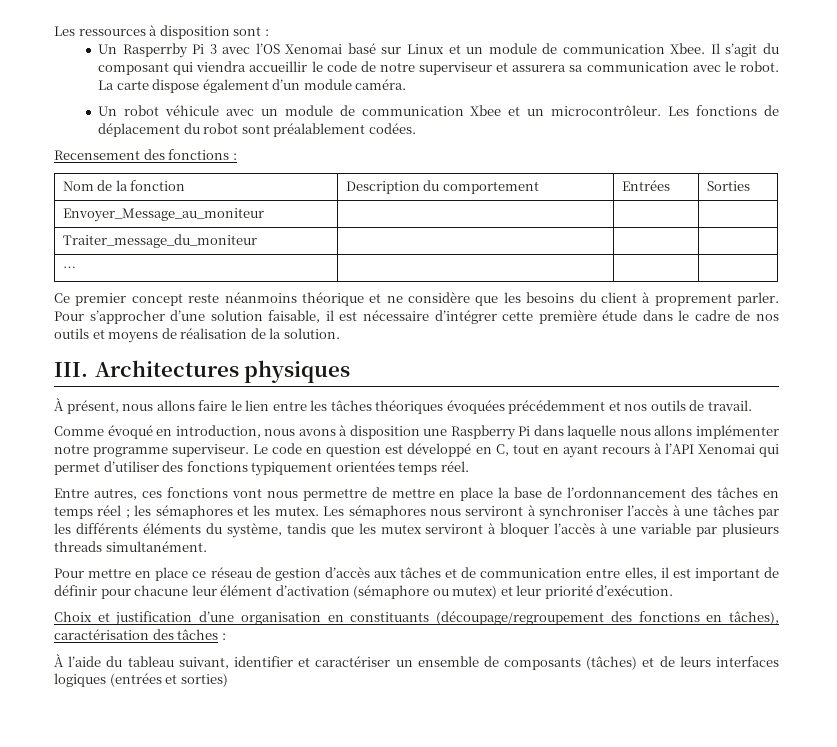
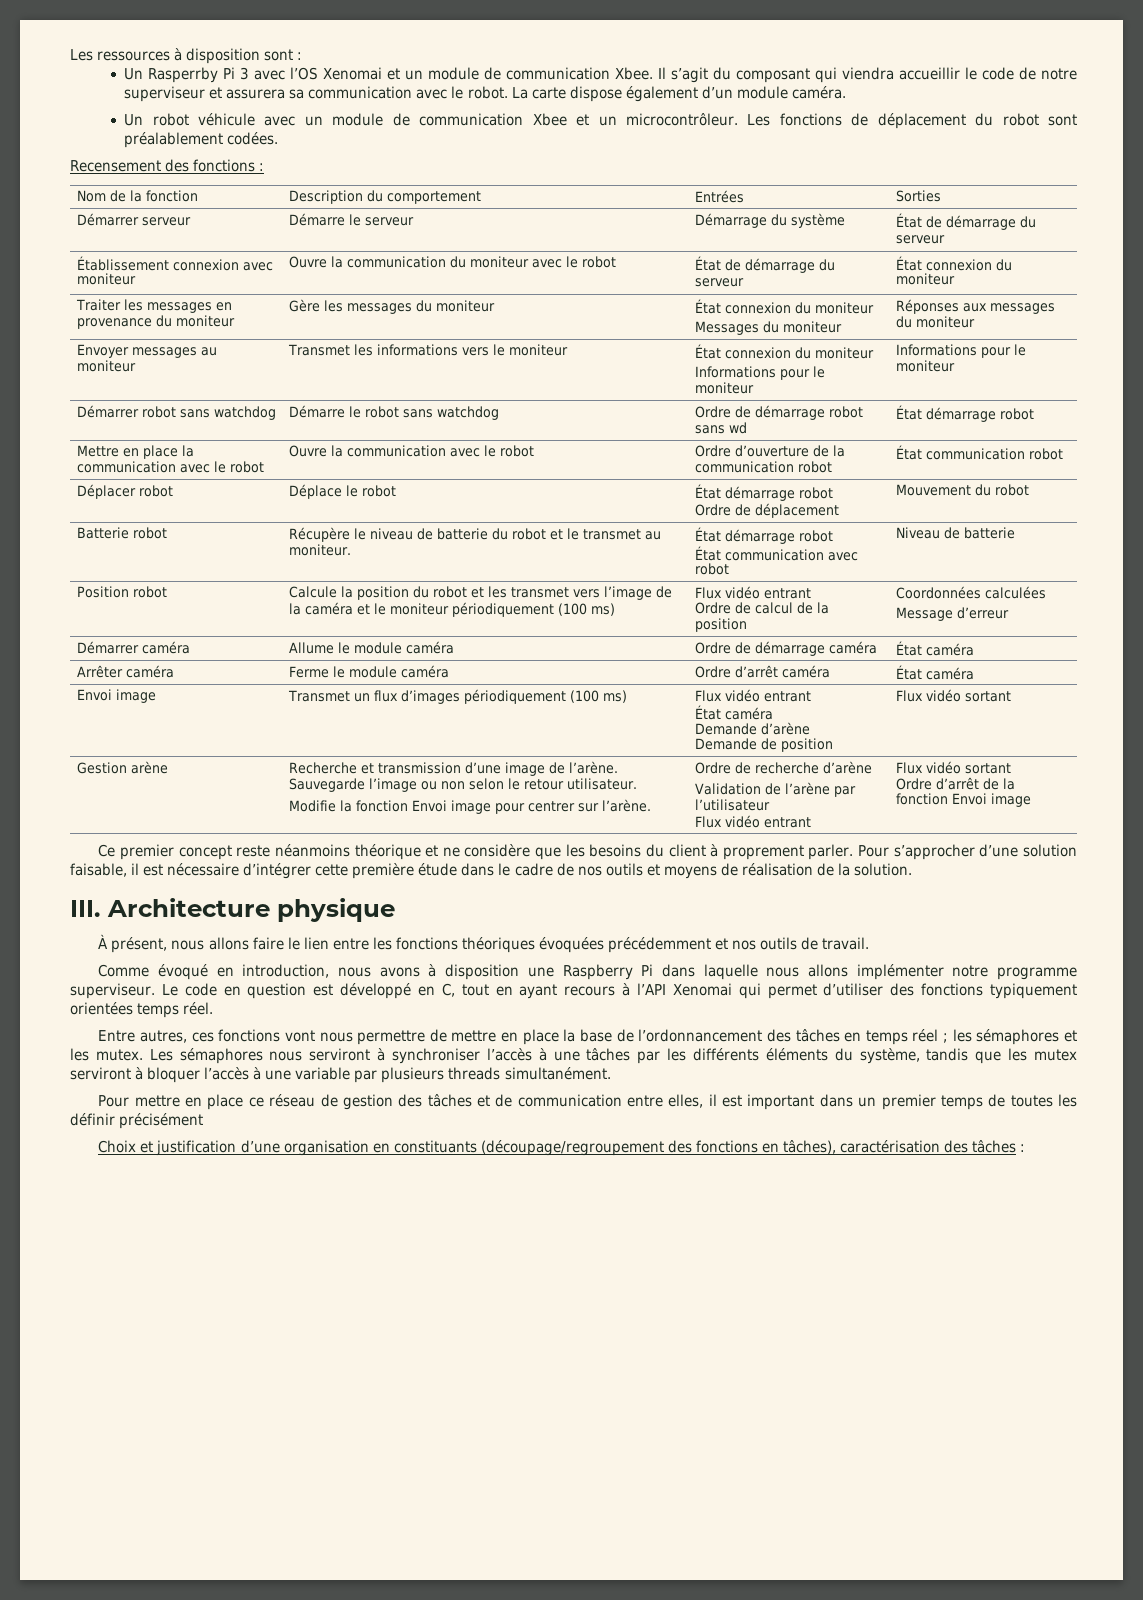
[347,43,445,54] basé sur Linux -> (383, 73) none
[62,208,264,222] [62,234,257,248] [62,266,76,272] Envoyer_Message_au_moniteur | | | // Traiter_message_du_moniteur | | | // … | | | -> [76,213,191,226] [288,213,414,226] [694,213,845,228] [895,213,1036,230] [895,235,945,244] [76,256,273,271] [76,273,136,285] [288,256,616,268] [694,256,835,273] [694,278,744,287] [895,256,1012,271] [895,273,955,285] [75,299,232,313] [76,315,235,329] [288,299,495,314] [694,299,874,314] [694,321,842,335] [895,299,1055,314] [895,316,975,328] [76,344,217,358] [76,360,136,372] [287,344,568,356] [694,344,874,359] [694,366,825,380] [694,382,754,394] [895,344,1026,358] [895,360,955,372] [76,405,276,420] [288,405,499,420] [694,405,863,420] [694,422,747,434] [895,405,1034,422] [76,445,194,459] [76,461,264,473] [288,445,534,457] [694,445,845,457] [694,461,832,473] [895,445,1063,460] [76,484,173,499] [288,484,396,499] [694,484,833,501] [694,503,839,518] [895,484,1029,496] [76,527,167,539] [288,527,661,542] [288,544,351,556] [694,527,833,544] [694,546,858,561] [694,563,729,575] [895,527,1015,539] [76,586,167,598] [288,586,672,600] [288,602,615,617] [694,586,811,599] [694,602,829,614] [694,618,747,632] [895,586,1046,599] [895,607,1009,621] [76,641,190,654] [288,641,454,654] [694,641,877,656] [895,641,974,656] [76,665,174,678] [288,665,449,678] [694,665,830,678] [895,665,974,680] [76,689,156,703] [287,689,627,704] [694,689,811,702] [694,705,773,720] [694,722,810,735] [694,738,833,752] [895,689,1011,702] [76,761,168,774] [288,761,618,776] [288,778,637,792] [288,799,651,814] [694,761,872,774] [694,782,856,797] [694,799,770,811] [694,815,811,828] [895,761,1011,774] [895,777,1015,790] [895,793,1031,807] Démarrer serveur | Démarre le serveur | Démarrage du système | État de démarrage du serveur // Établissement connexion avec moniteur | Ouvre la communication du moniteur avec le robot | État de démarrage du serveur | État connexion du moniteur // Traiter les messages en provenance du moniteur | Gère les messages du moniteur | État connexion du moniteur // Messages du moniteur | Réponses aux messages du moniteur // Envoyer messages au moniteur | Transmet les informations vers le moniteur | État connexion du moniteur // Informations pour le moniteur | Informations pour le moniteur // Démarrer robot sans watchdog | Démarre le robot sans watchdog | Ordre de démarrage robot sans wd | État démarrage robot // Mettre en place la communication avec le robot | Ouvre la communication avec le robot | Ordre d’ouverture de la communication robot | État communication robot // Déplacer robot | Déplace le robot | État démarrage robot // Ordre de déplacement | Mouvement du robot // Batterie robot | Récupère le niveau de batterie du robot et le transmet au moniteur. | État démarrage robot // État communication avec robot | Niveau de batterie // Position robot | Calcule la position du robot et les transmet vers l’image de la caméra et le moniteur périodiquement (100 ms) | Flux vidéo entrant // Ordre de calcul de la position | Coordonnées calculées // Message d’erreur // Démarrer caméra | Allume le module caméra | Ordre de démarrage caméra | État caméra // Arrêter caméra | Ferme le module caméra | Ordre d’arrêt caméra | État caméra // Envoi image | Transmet un flux d’images périodiquement (100 ms) | Flux vidéo entrant // État caméra // Demande d’arène // Demande de position | Flux vidéo sortant // Gestion arène | Recherche et transmission d’une image de l’arène. Sauvegarde l’image ou non selon le retour utilisateur. // Modifie la fonction Envoi image pour centrer sur l’arène. | Ordre de recherche d’arène // Validation de l’arène par l’utilisateur // Flux vidéo entrant | Flux vidéo sortant // Ordre d’arrêt de la fonction Envoi image
[94,360,351,383] Architectures physiques -> [106,898,395,922] Architecture physique
[330,400,372,411] tâches -> [395,937,458,950] fonctions
[324,567,397,578] d’accès aux -> [398,1094,423,1107] des
[763,567,779,578] [54,585,674,599] de définir pour chacune leur élément d’activation (sémaphore ou mutex) et leur priorité d’exécution. -> [819,1094,1077,1110] [70,1113,204,1129] dans un premier temps de toutes les définir précisément
[54,654,779,670] [54,673,228,687] // À l’aide du tableau suivant, identifier et caractériser un ensemble de composants (tâches) et de leurs interfaces logiques (entrées et sorties) -> (1026, 1148) none

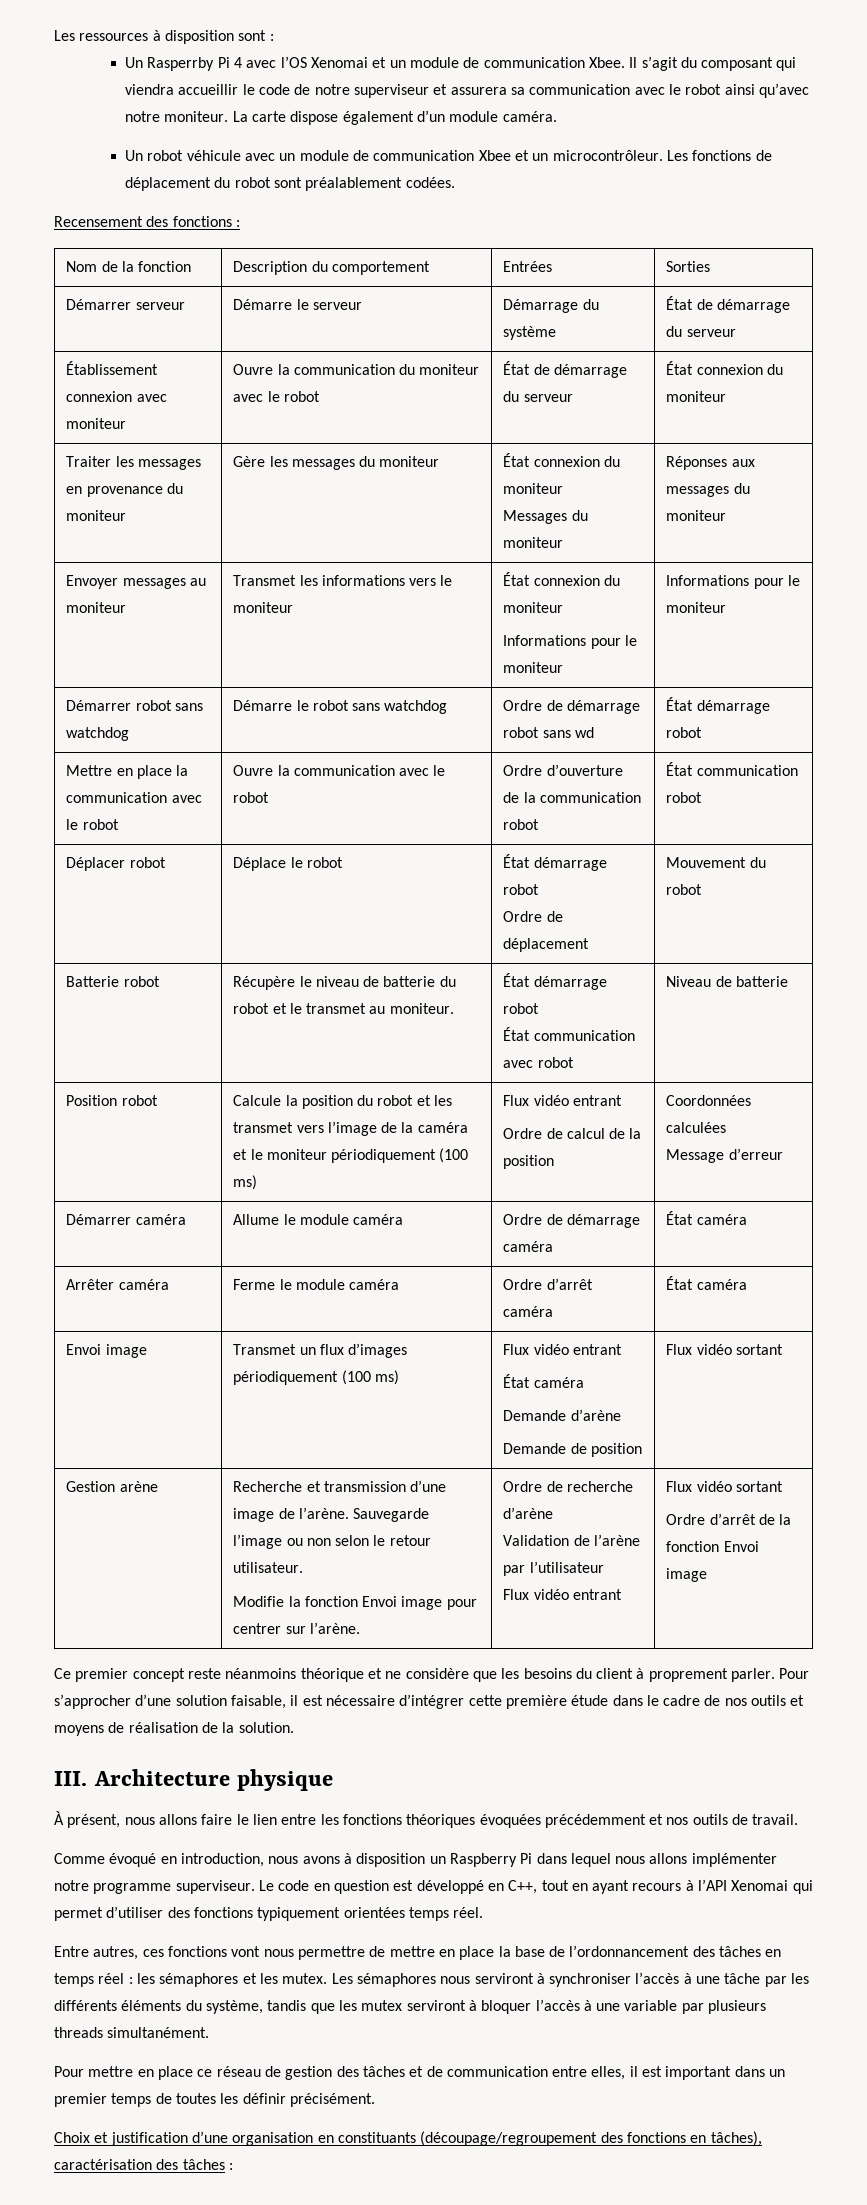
[240,67,250,80] 3 -> [233,57,242,68] 4
[467,86,508,99] robot. -> [685,83,809,98] [125,111,229,122] robot ainsi qu’avec notre moniteur.
[527,967,554,977] une -> [429,1856,446,1864] un
[703,964,758,980] laquelle -> [570,1853,611,1867] lequel
[441,983,455,997] C, -> [508,1880,538,1894] C++,
[943,1033,949,1043] ; -> [128,1977,133,1984] :
[586,1048,631,1061] tâches -> [724,1973,761,1984] tâche
[119,1113,204,1129] précisément -> [289,2093,375,2107] précisément.

